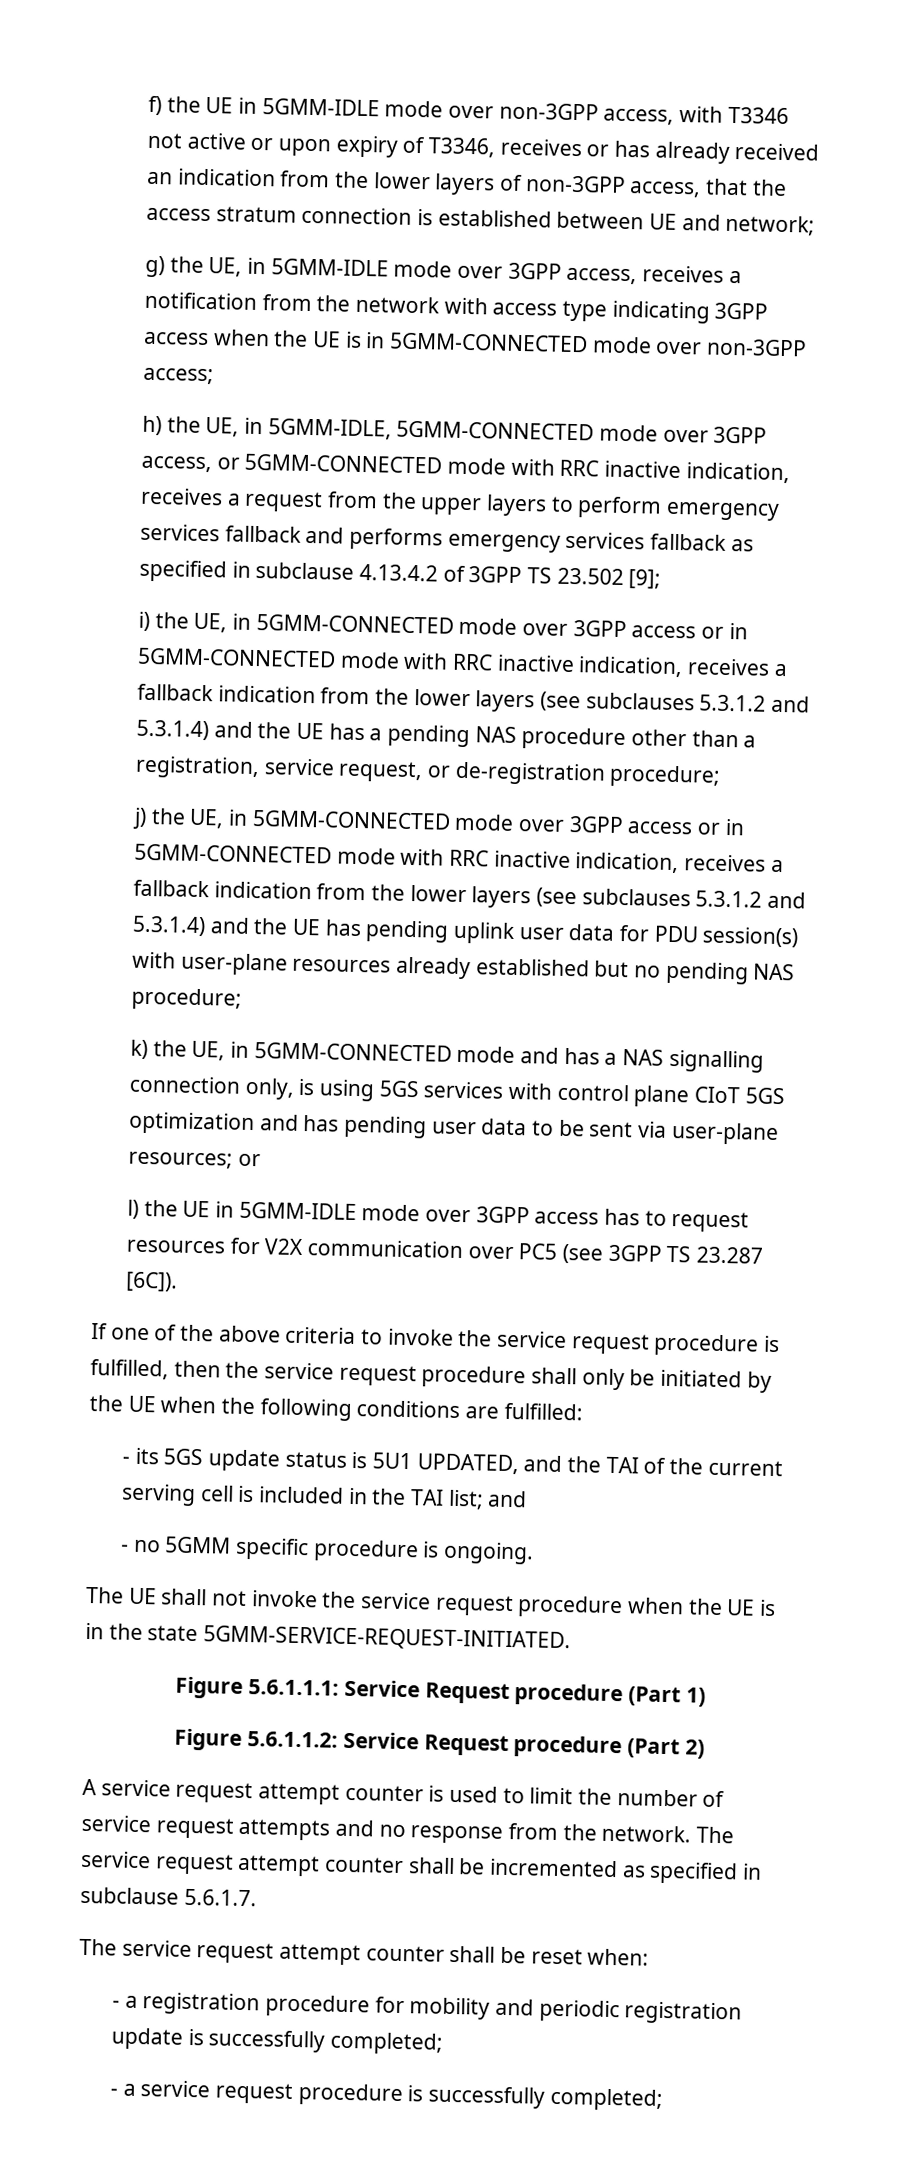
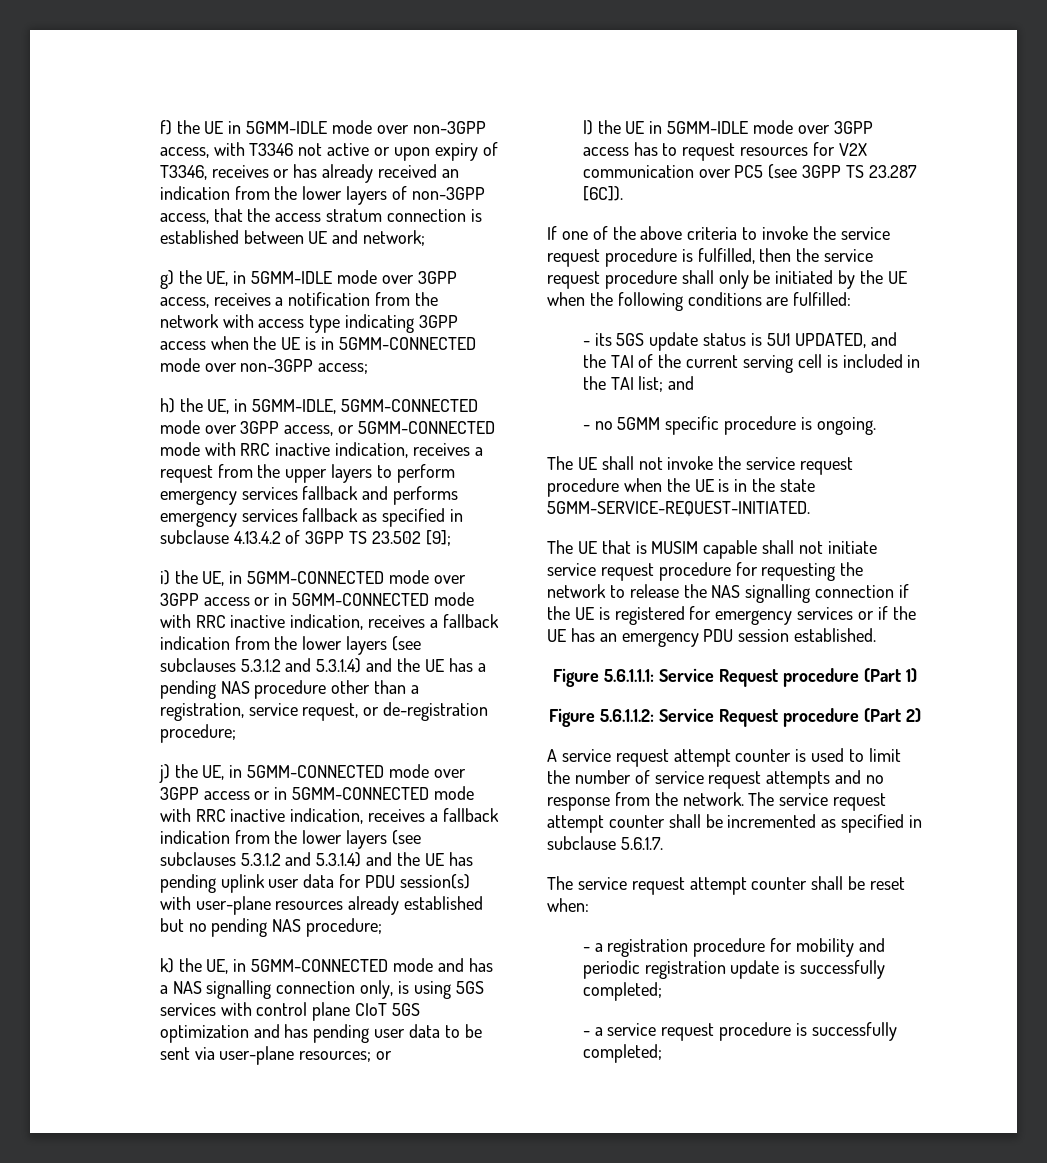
(572, 1639) none -> [547,540,877,559] [547,562,864,581] [547,584,910,603] [547,606,916,625] [547,628,877,647] // The UE that is MUSIM capable shall not initiate service request procedure for requesting the network to release the NAS signalling connection if the UE is registered for emergency services or if the UE has an emergency PDU session established.

